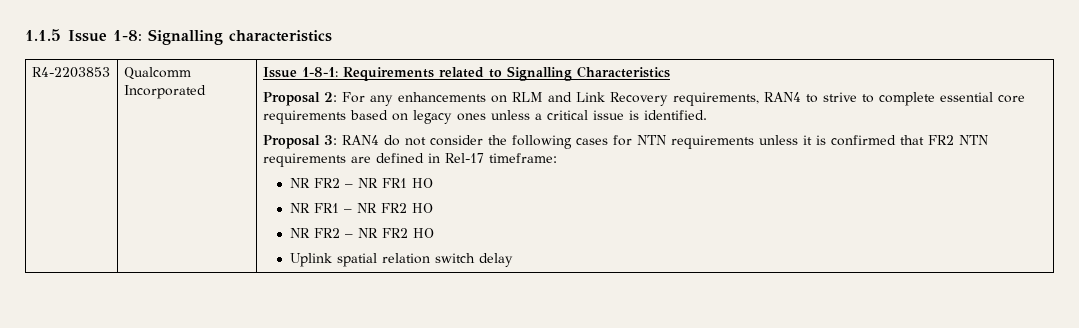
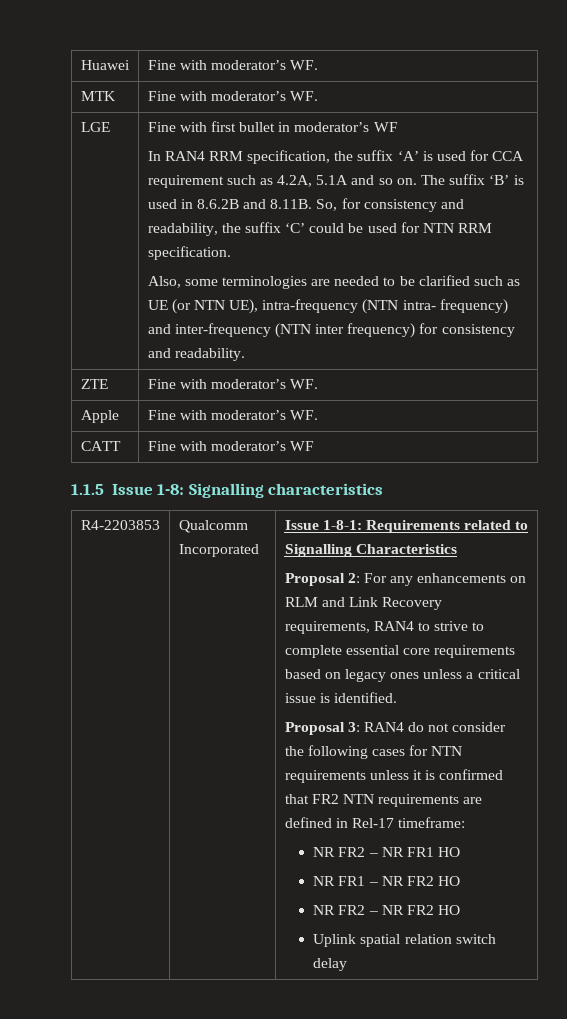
(25, 35) none -> [80,60,130,70] [147,60,319,70] [80,91,116,101] [147,91,319,101] [80,122,110,132] [147,121,398,132] [147,150,525,164] [147,174,524,188] [147,198,464,212] [147,222,493,236] [147,246,231,260] [147,275,521,289] [147,299,508,314] [147,323,515,338] [147,348,245,361] [80,379,108,389] [147,379,319,389] [80,410,119,423] [147,410,319,420] [80,441,121,451] [147,441,315,451] Huawei | Fine with moderator’s WF. // MTK | Fine with moderator’s WF. // LGE | Fine with first bullet in moderator’s WF // In RAN4 RRM specification, the suffix ‘A’ is used for CCA requirement such as 4.2A, 5.1A and so on. The suffix ‘B’ is used in 8.6.2B and 8.11B. So, for consistency and readability, the suffix ‘C’ could be used for NTN RRM specification. // Also, some terminologies are needed to be clarified such as UE (or NTN UE), intra-frequency (NTN intra- frequency) and inter-frequency (NTN inter frequency) for consistency and readability. // ZTE | Fine with moderator’s WF. // Apple | Fine with moderator’s WF. // CATT | Fine with moderator’s WF //

